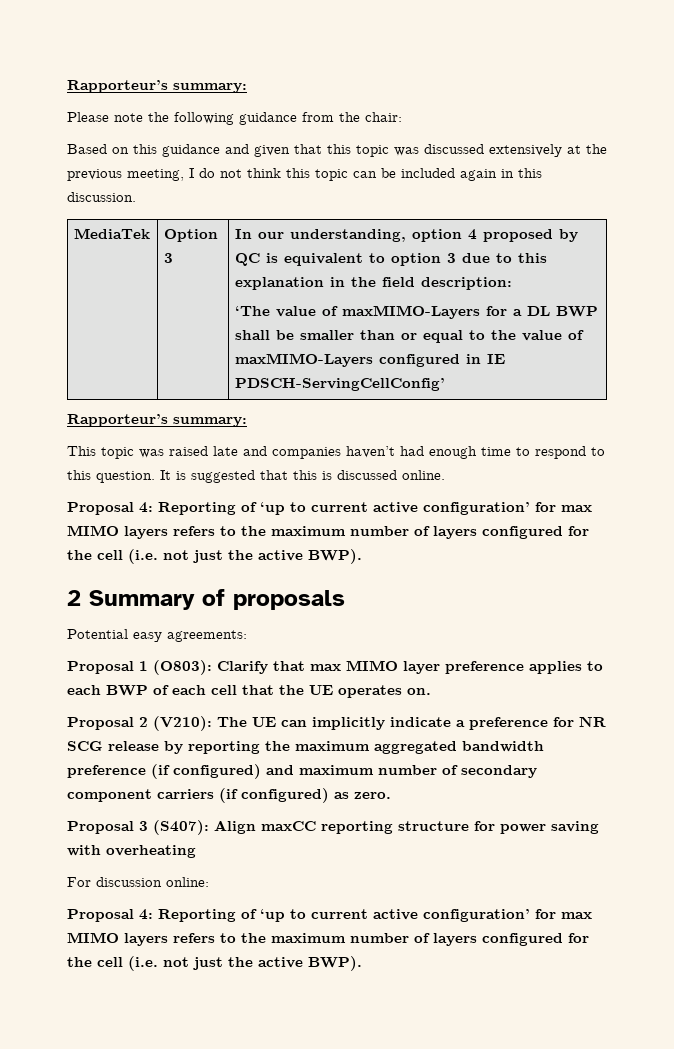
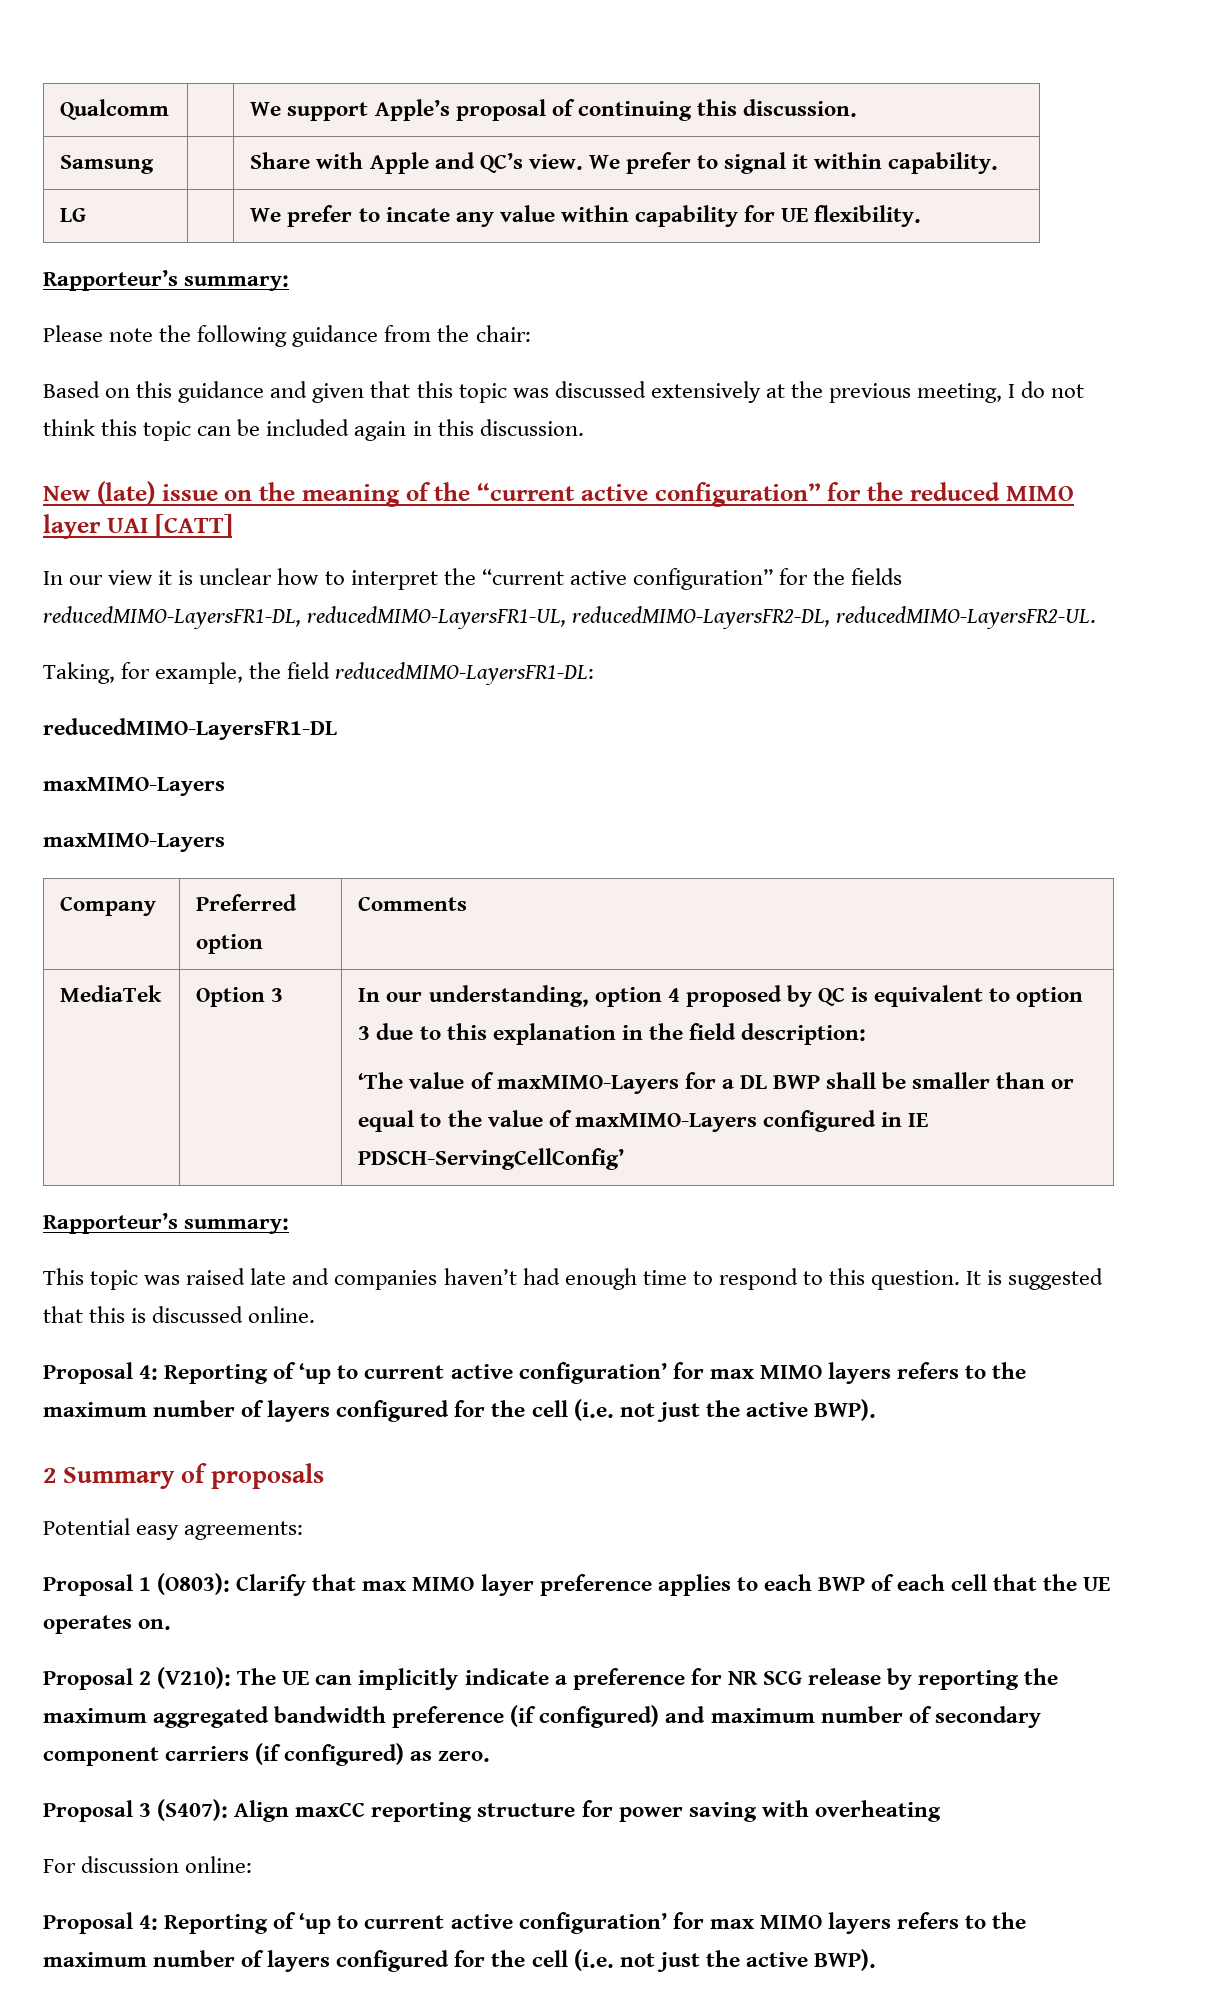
(67, 86) none -> [60,99,170,120] [250,99,857,121] [60,155,155,174] [250,152,999,174] [60,208,87,222] [250,205,922,227] Qualcomm | | We support Apple’s proposal of continuing this discussion. // Samsung | | Share with Apple and QC’s view. We prefer to signal it within capability. // LG | | We prefer to incate any value within capability for UE flexibility. //
(136, 197) none -> [43,481,1074,507] [43,514,233,539] [43,568,903,590] [43,606,1097,629] [43,662,595,685] [43,718,337,740] [43,777,225,796] [43,833,225,852] [60,896,157,916] [196,894,298,911] [196,934,264,954] [358,896,468,911] // New (late) issue on the meaning of the “current active configuration” for the reduced MIMO layer UAI [CATT] // In our view it is unclear how to interpret the “current active configuration” for the fields reducedMIMO-LayersFR1-DL, reducedMIMO-LayersFR1-UL, reducedMIMO-LayersFR2-DL, reducedMIMO-LayersFR2-UL. // Taking, for example, the field reducedMIMO-LayersFR1-DL: // reducedMIMO-LayersFR1-DL // maxMIMO-Layers // maxMIMO-Layers // Company | Preferred option | Comments

